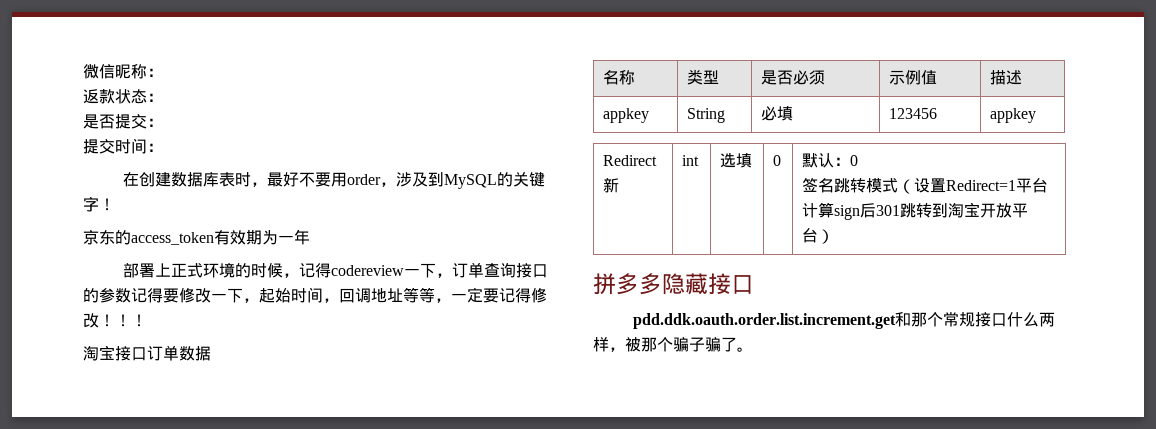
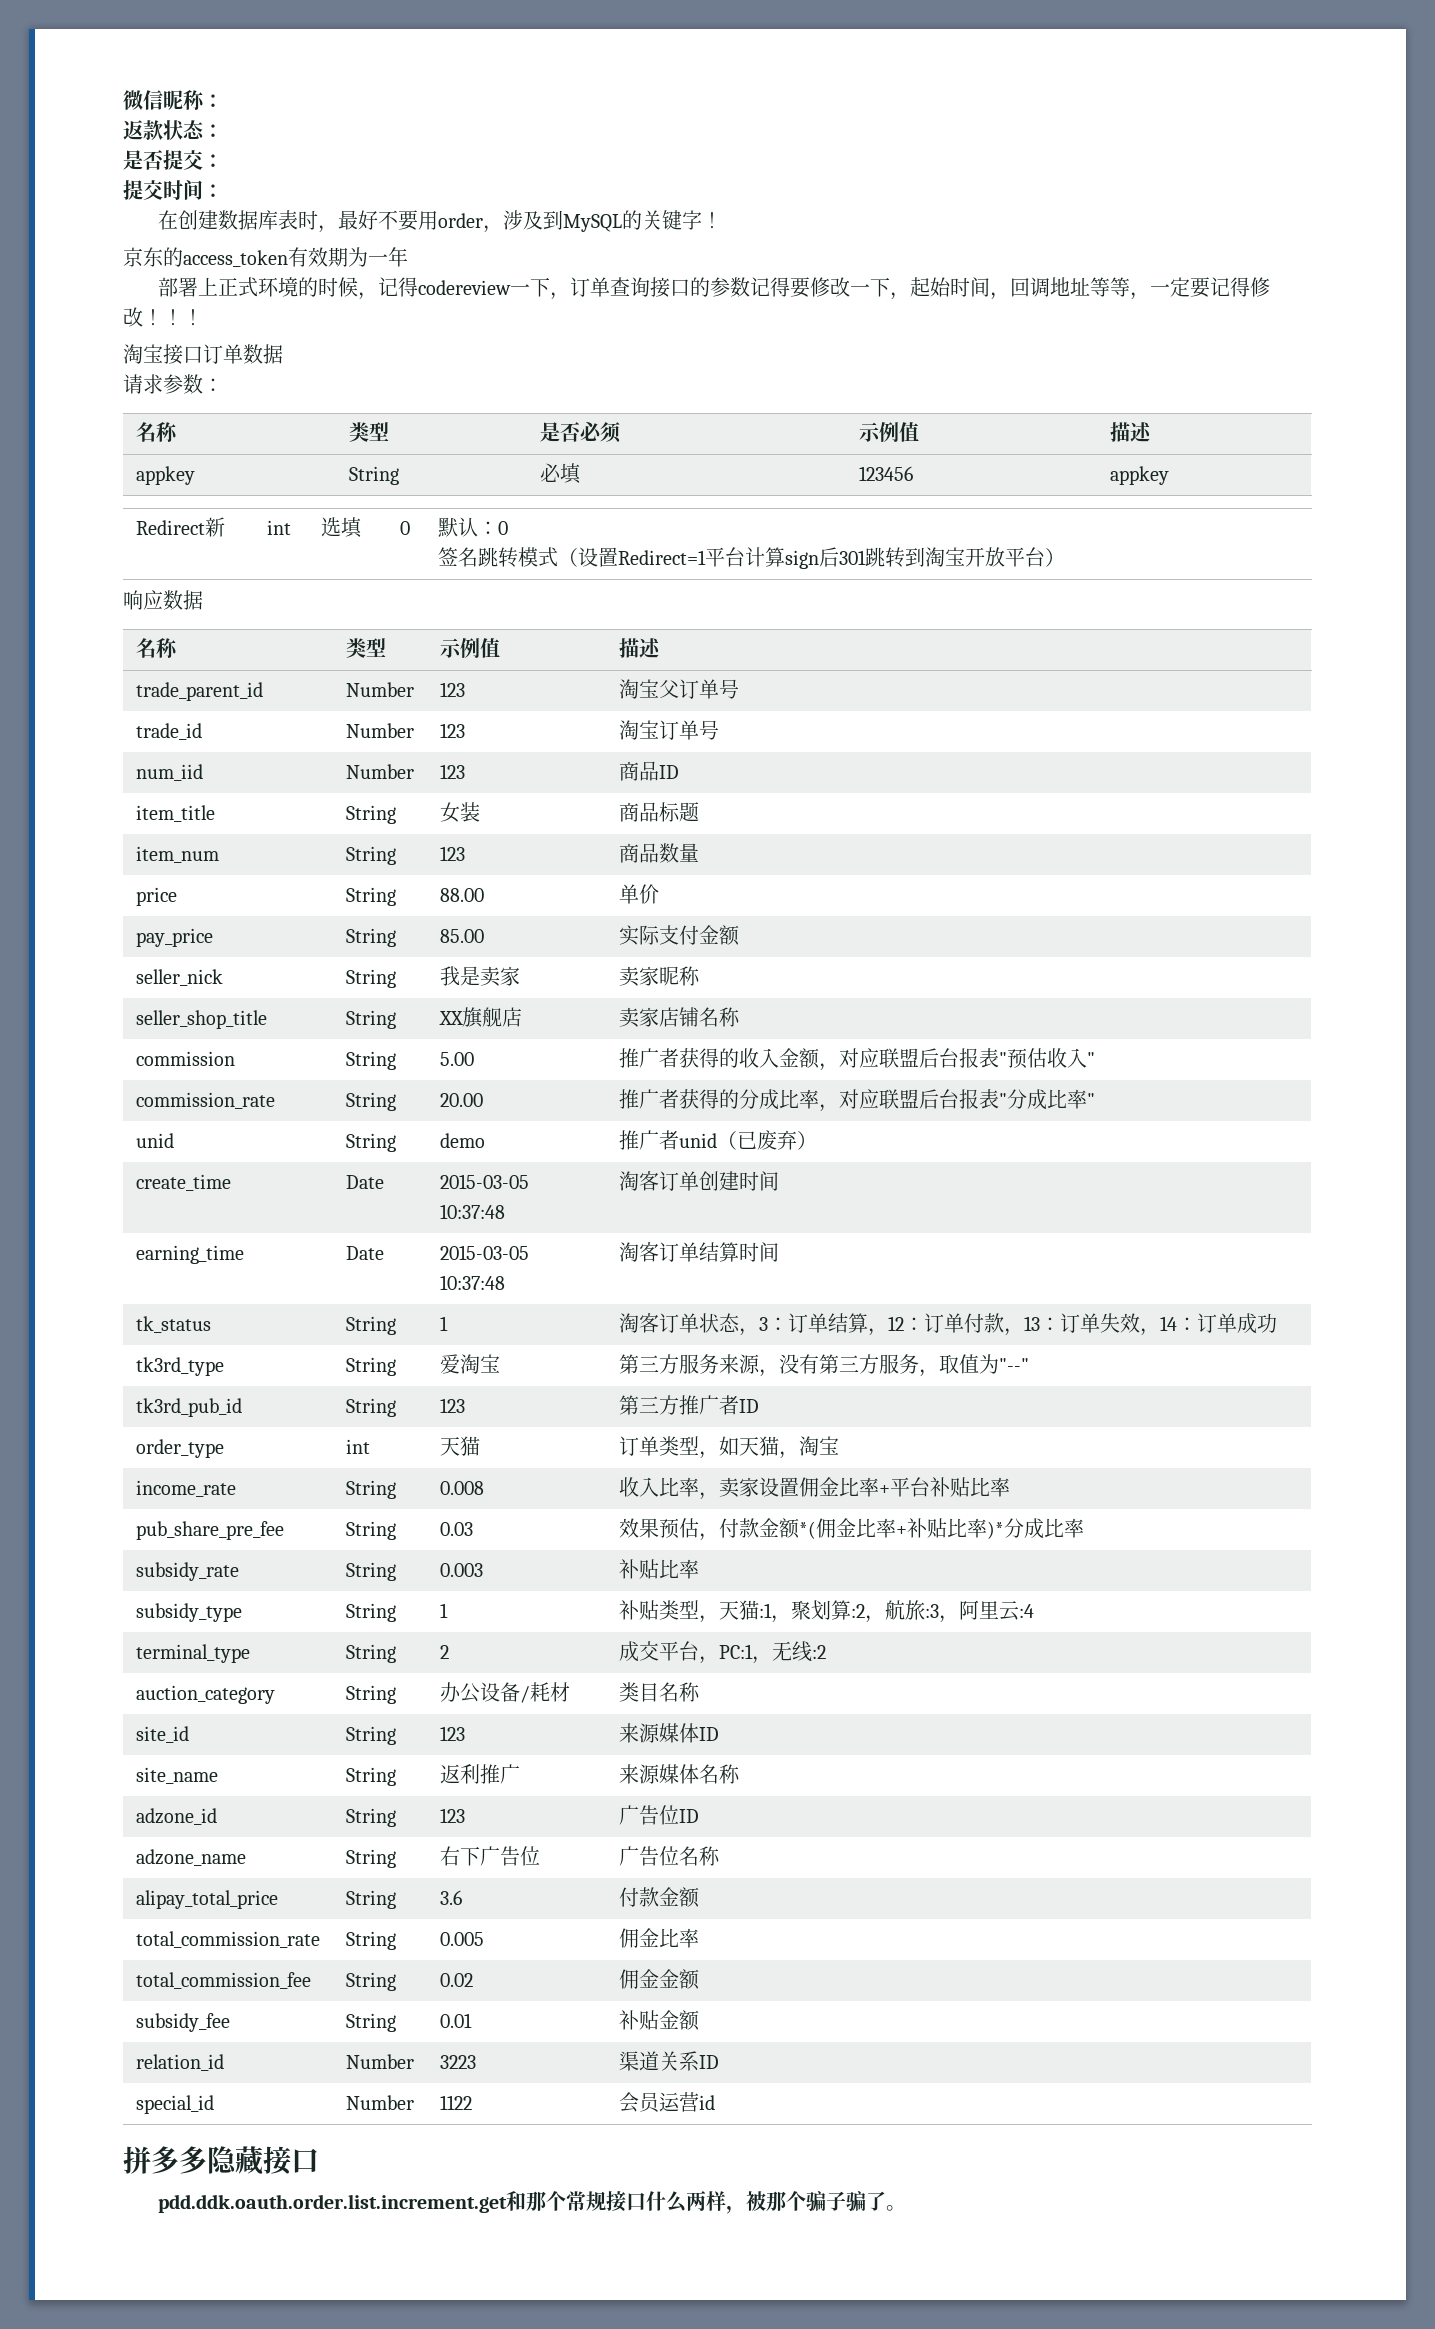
(211, 353) none -> [123,374,223,394] // 请求参数：
(835, 236) none -> [123,590,203,610] [135,638,178,658] [345,638,386,658] [439,637,500,658] [618,638,661,658] [135,682,263,701] [345,682,414,697] [439,682,465,697] [618,679,739,699] [135,723,202,740] [345,723,414,738] [439,723,465,738] [618,720,719,740] [135,764,203,781] [345,764,414,779] [439,764,465,779] [618,761,679,781] [135,805,215,822] [345,805,396,824] [439,802,480,823] [618,802,699,822] [135,846,219,863] [345,846,396,865] [439,846,465,861] [618,843,699,863] [135,887,177,906] [345,887,396,906] [439,888,484,902] [618,884,659,904] [135,928,213,947] [345,928,396,947] [439,929,484,943] [618,925,740,946] [135,969,223,986] [345,969,396,988] [439,966,520,987] [618,966,700,987] [135,1010,267,1029] [345,1010,396,1029] [438,1007,522,1028] [618,1007,740,1028] [135,1051,235,1066] [345,1051,396,1070] [439,1052,474,1066] [618,1048,1095,1071] [135,1092,275,1109] [345,1092,396,1111] [439,1093,483,1107] [618,1089,1095,1112] [135,1133,174,1148] [345,1133,396,1152] [439,1133,485,1148] [618,1130,817,1150] [135,1174,231,1191] [345,1175,384,1189] [439,1174,529,1189] [439,1204,505,1219] [618,1171,779,1191] [135,1245,244,1264] [345,1246,384,1260] [439,1245,529,1260] [439,1275,505,1290] [618,1242,779,1262] [135,1316,211,1333] [345,1316,396,1335] [439,1316,448,1331] [618,1313,1277,1336] [135,1357,224,1376] [345,1357,396,1376] [439,1354,500,1374] [618,1354,1029,1377] [135,1398,242,1417] [345,1398,396,1417] [439,1398,465,1413] [618,1395,759,1415] [135,1439,224,1458] [345,1439,370,1454] [439,1436,480,1456] [618,1436,839,1459] [135,1480,236,1497] [345,1480,396,1499] [439,1481,484,1495] [618,1477,1010,1500] [135,1521,284,1540] [345,1521,396,1540] [439,1522,473,1536] [618,1518,1084,1541] [135,1562,239,1581] [345,1562,396,1581] [439,1563,483,1577] [618,1559,699,1579] [135,1603,242,1622] [345,1603,396,1622] [439,1603,448,1618] [618,1600,1034,1623] [135,1644,250,1663] [345,1644,396,1663] [439,1645,449,1659] [618,1641,826,1664] [135,1685,275,1704] [345,1685,396,1704] [439,1682,570,1703] [618,1682,700,1702] [135,1726,189,1743] [345,1726,396,1745] [439,1726,465,1741] [618,1723,719,1743] [135,1767,218,1784] [345,1767,396,1786] [439,1764,520,1784] [618,1764,740,1784] [135,1808,217,1825] [345,1808,396,1827] [439,1808,465,1823] [618,1805,699,1825] [135,1849,246,1866] [345,1849,396,1868] [439,1846,540,1866] [618,1846,720,1866] [135,1890,278,1909] [345,1890,396,1909] [439,1890,462,1905] [618,1887,700,1908] [135,1931,320,1948] [345,1931,396,1950] [439,1932,484,1946] [618,1928,699,1948] [135,1972,311,1989] [345,1972,396,1991] [439,1973,473,1987] [618,1969,700,1990] [135,2013,230,2032] [345,2013,396,2032] [439,2013,472,2028] [618,2010,700,2031] [135,2054,224,2071] [345,2054,414,2069] [439,2055,476,2069] [618,2051,719,2071] [135,2095,214,2114] [345,2095,414,2110] [439,2095,472,2110] [618,2092,715,2113] // 响应数据 // 名称 | 类型 | 示例值 | 描述 // trade_parent_id | Number | 123 | 淘宝父订单号 // trade_id | Number | 123 | 淘宝订单号 // num_iid | Number | 123 | 商品ID // item_title | String | 女装 | 商品标题 // item_num | String | 123 | 商品数量 // price | String | 88.00 | 单价 // pay_price | String | 85.00 | 实际支付金额 // seller_nick | String | 我是卖家 | 卖家昵称 // seller_shop_title | String | XX旗舰店 | 卖家店铺名称 // commission | String | 5.00 | 推广者获得的收入金额，对应联盟后台报表"预估收入" // commission_rate | String | 20.00 | 推广者获得的分成比率，对应联盟后台报表"分成比率" // unid | String | demo | 推广者unid（已废弃） // create_time | Date | 2015-03-05 10:37:48 | 淘客订单创建时间 // earning_time | Date | 2015-03-05 10:37:48 | 淘客订单结算时间 // tk_status | String | 1 | 淘客订单状态，3：订单结算，12：订单付款，13：订单失效，14：订单成功 // tk3rd_type | String | 爱淘宝 | 第三方服务来源，没有第三方服务，取值为"--" // tk3rd_pub_id | String | 123 | 第三方推广者ID // order_type | int | 天猫 | 订单类型，如天猫，淘宝 // income_rate | String | 0.008 | 收入比率，卖家设置佣金比率+平台补贴比率 // pub_share_pre_fee | String | 0.03 | 效果预估，付款金额*(佣金比率+补贴比率)*分成比率 // subsidy_rate | String | 0.003 | 补贴比率 // subsidy_type | String | 1 | 补贴类型，天猫:1，聚划算:2，航旅:3，阿里云:4 // terminal_type | String | 2 | 成交平台，PC:1，无线:2 // auction_category | String | 办公设备/耗材 | 类目名称 // site_id | String | 123 | 来源媒体ID // site_name | String | 返利推广 | 来源媒体名称 // adzone_id | String | 123 | 广告位ID // adzone_name | String | 右下广告位 | 广告位名称 // alipay_total_price | String | 3.6 | 付款金额 // total_commission_rate | String | 0.005 | 佣金比率 // total_commission_fee | String | 0.02 | 佣金金额 // subsidy_fee | String | 0.01 | 补贴金额 // relation_id | Number | 3223 | 渠道关系ID // special_id | Number | 1122 | 会员运营id

